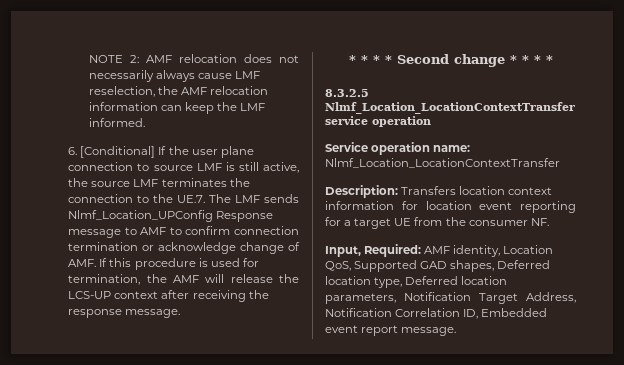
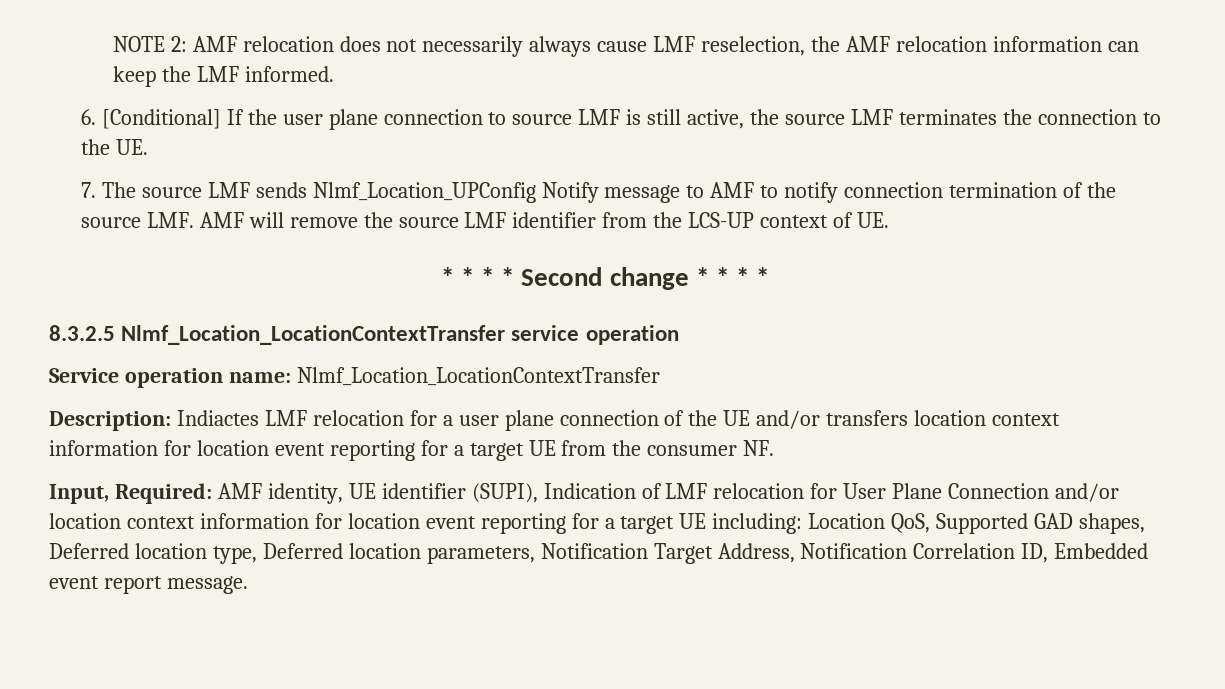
[177,194,232,203] UE.7. The -> [115,139,148,155] [80,182,202,198] UE. // 7. The source
[216,211,274,222] Response -> [541,182,599,203] Notify
[185,226,231,235] confirm -> [784,182,839,203] notify
[142,242,300,254] [68,258,259,270] [68,274,299,285] [68,290,269,302] [68,309,181,318] or acknowledge change of AMF. If this procedure is used for termination, the AMF will release the LCS-UP context after receiving the response message. -> [1063,182,1116,198] [80,212,890,228] of the source LMF. AMF will remove the source LMF identifier from the LCS-UP context of UE.
[401,186,457,195] Transfers -> [176,410,909,431] Indiactes LMF relocation for a user plane connection of the UE and/or transfers
(501, 251) none -> [348,483,1120,503] [49,513,803,534] UE identifier (SUPI), Indication of LMF relocation for User Plane Connection and/or location context information for location event reporting for a target UE including:

